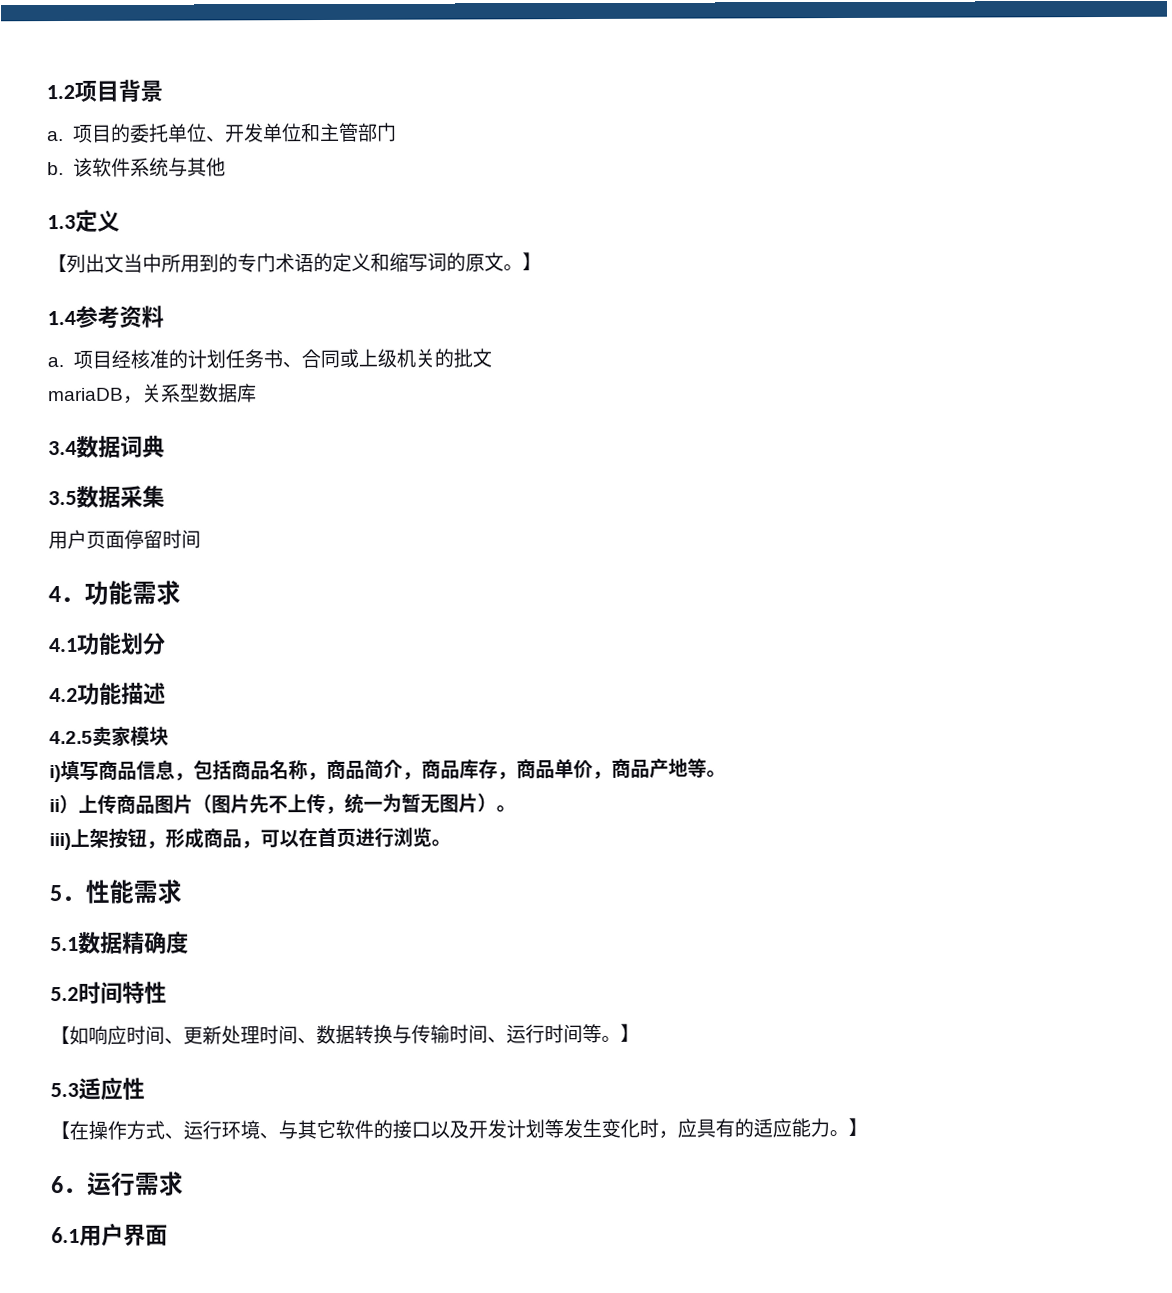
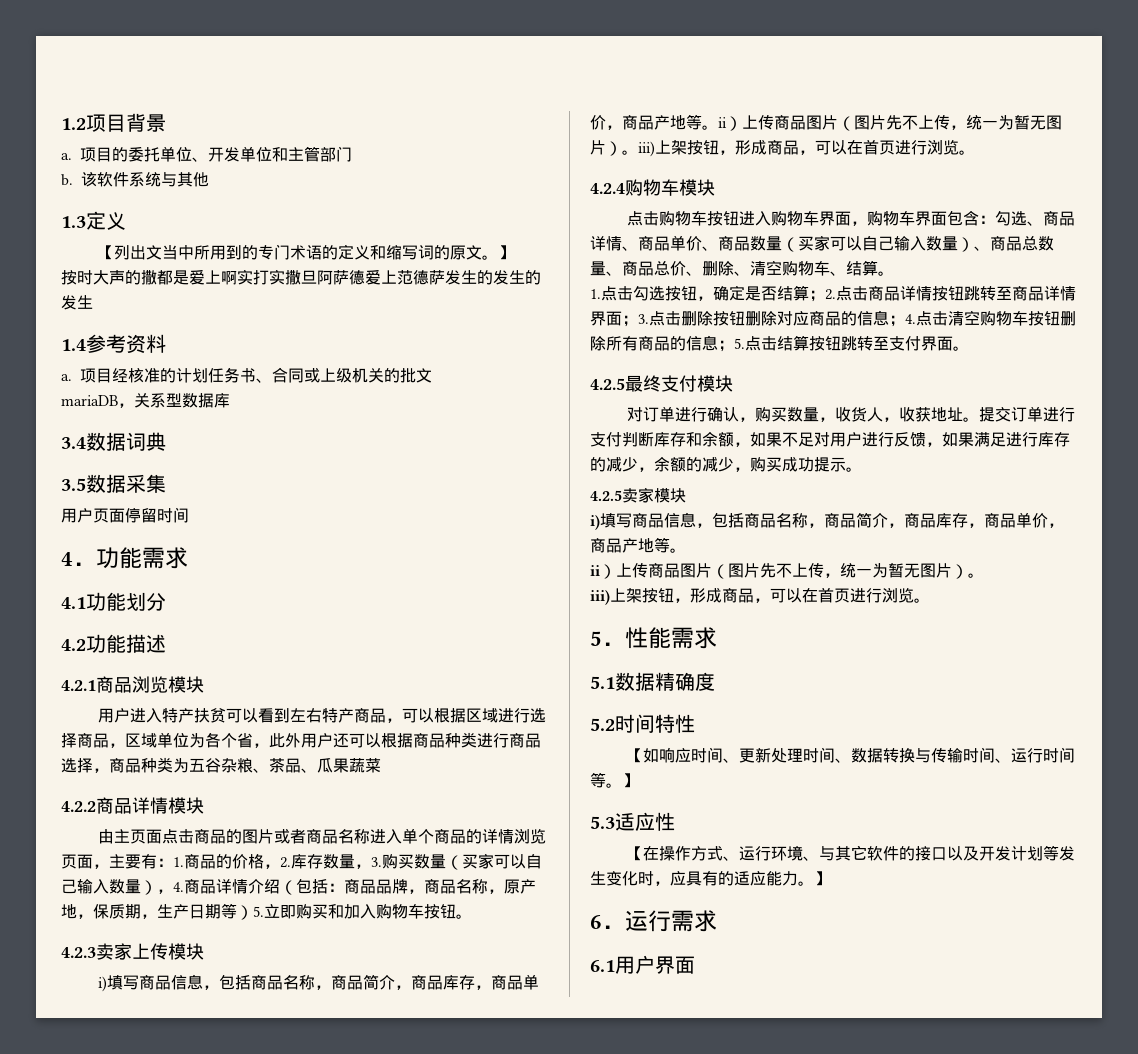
(542, 261) none -> [61,269,541,285] [61,295,93,310] // 按时大声的撒都是爱上啊实打实撒旦阿萨德爱上范德萨发生的发生的发生
(166, 693) none -> [61,676,204,693] [98,708,547,723] [61,732,541,748] [61,757,381,773] [61,797,204,814] [98,828,547,844] [61,853,542,870] [61,878,536,895] [61,903,472,920] [61,943,204,960] [98,974,540,992] [590,114,1062,131] [590,139,975,157] [590,179,715,196] [627,210,1076,226] [590,235,1054,252] [590,260,894,276] [590,285,1076,302] [590,310,1076,327] [590,335,969,352] [590,375,733,392] [627,406,1076,422] [590,432,1070,447] [590,457,862,472] // 4.2.1商品浏览模块 // 用户进入特产扶贫可以看到左右特产商品，可以根据区域进行选择商品，区域单位为各个省，此外用户还可以根据商品种类进行商品选择，商品种类为五谷杂粮、茶品、瓜果蔬菜 // 4.2.2商品详情模块 // 由主页面点击商品的图片或者商品名称进入单个商品的详情浏览页面，主要有：1.商品的价格，2.库存数量，3.购买数量（买家可以自己输入数量），4.商品详情介绍（包括：商品品牌，商品名称，原产地，保质期，生产日期等）5.立即购买和加入购物车按钮。 // 4.2.3卖家上传模块 // i)填写商品信息，包括商品名称，商品简介，商品库存，商品单价，商品产地等。ii）上传商品图片（图片先不上传，统一为暂无图片）。iii)上架按钮，形成商品，可以在首页进行浏览。 // 4.2.4购物车模块 // 点击购物车按钮进入购物车界面，购物车界面包含：勾选、商品详情、商品单价、商品数量（买家可以自己输入数量）、商品总数量、商品总价、删除、清空购物车、结算。 // 1.点击勾选按钮，确定是否结算；2.点击商品详情按钮跳转至商品详情界面；3.点击删除按钮删除对应商品的信息；4.点击清空购物车按钮删除所有商品的信息；5.点击结算按钮跳转至支付界面。 // 4.2.5最终支付模块 // 对订单进行确认，购买数量，收货人，收获地址。提交订单进行支付判断库存和余额，如果不足对用户进行反馈，如果满足进行库存的减少，余额的减少，购买成功提示。

